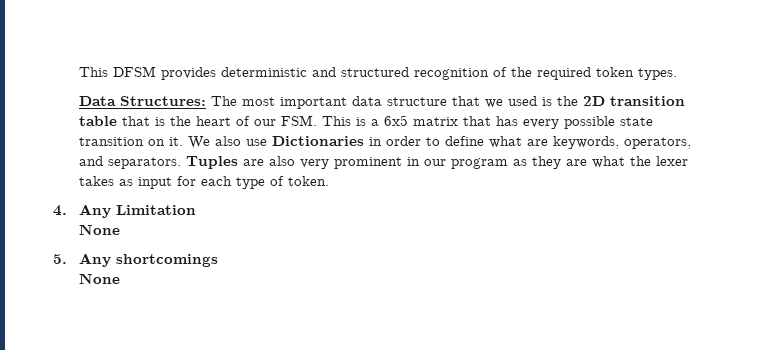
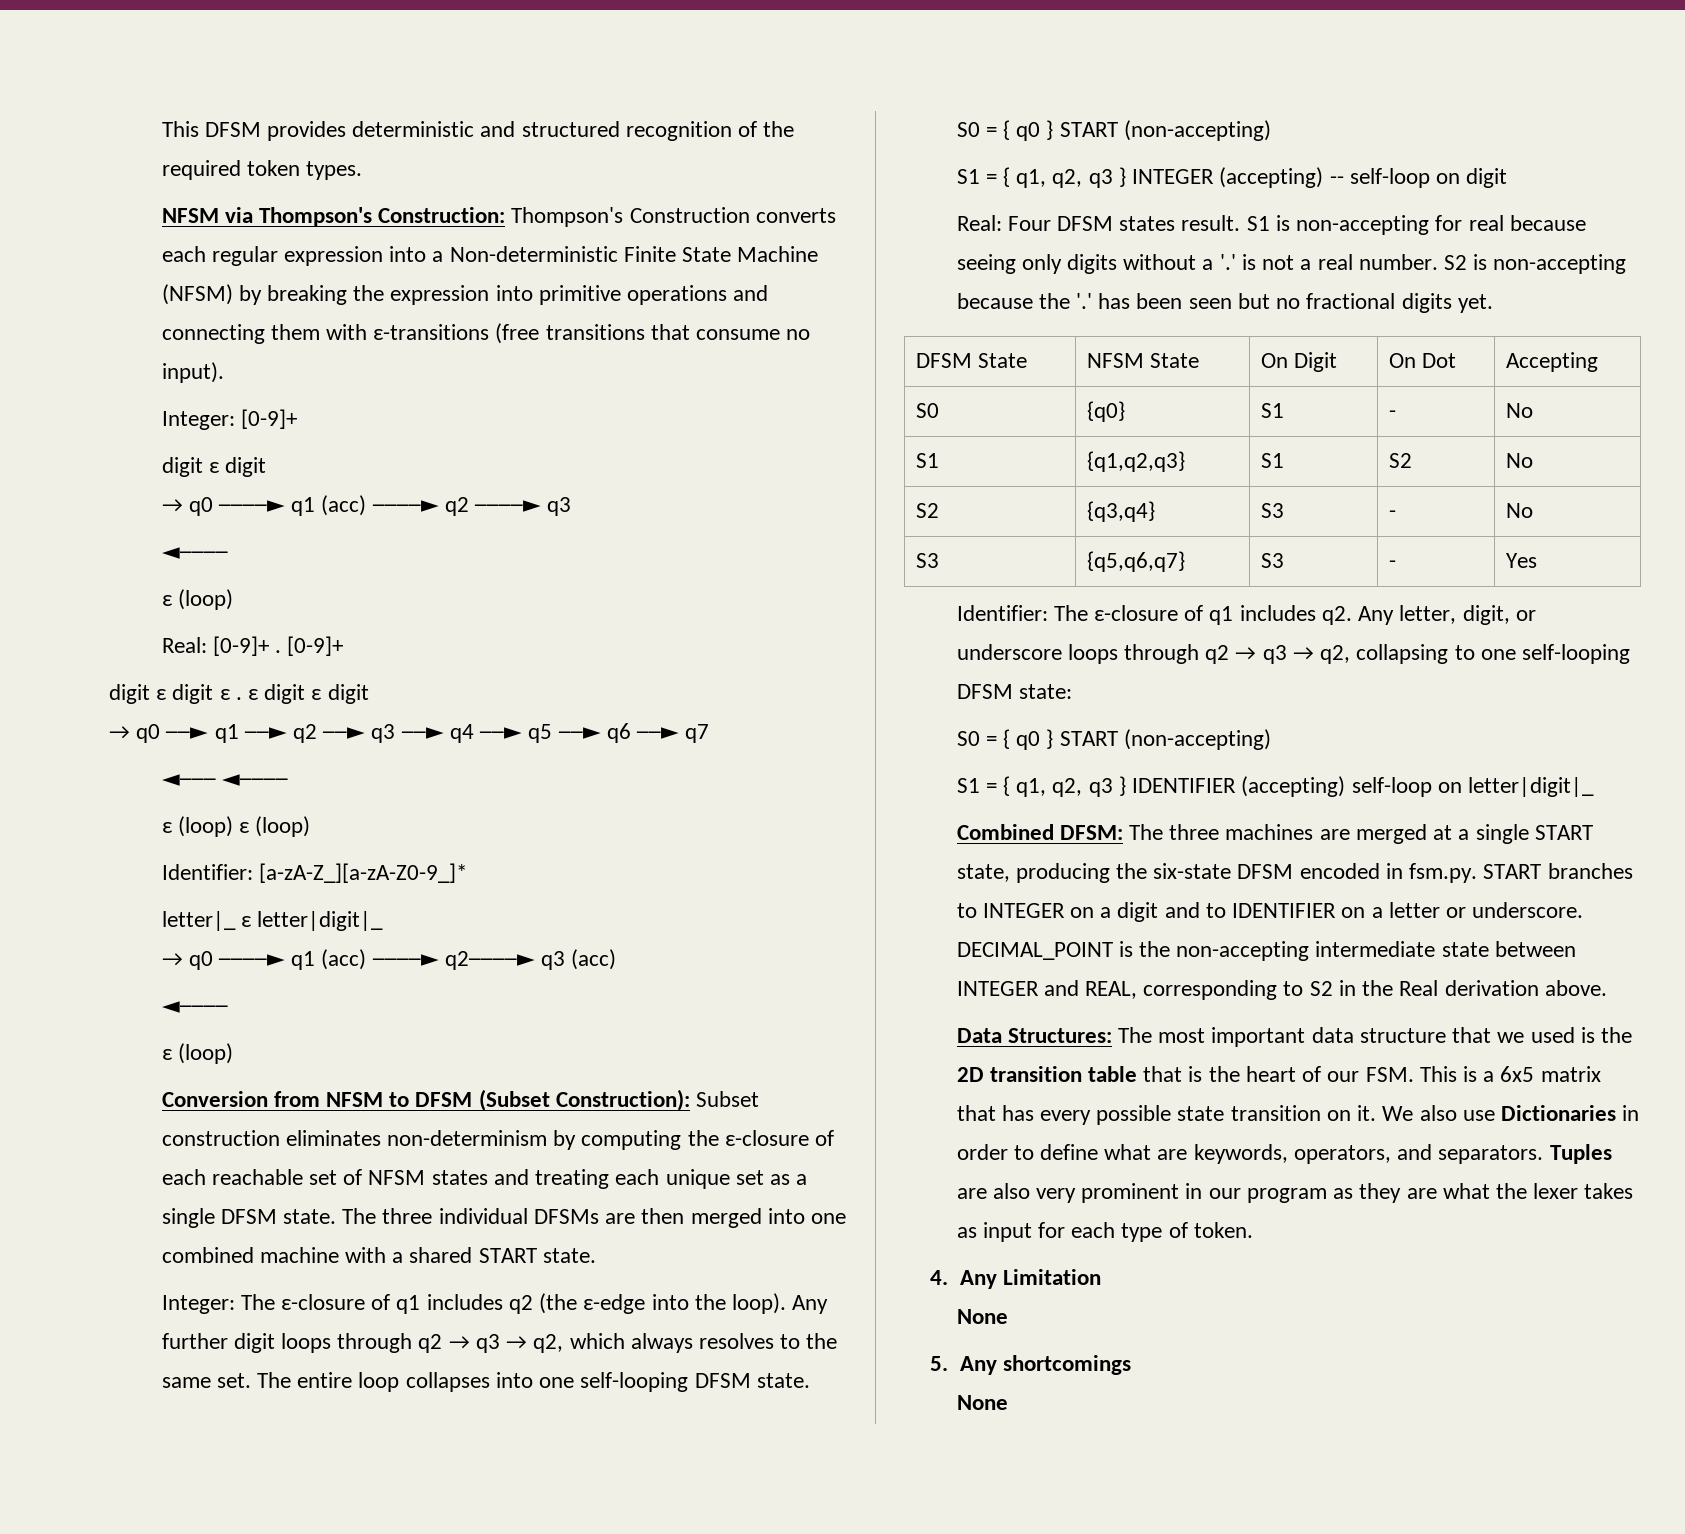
(677, 74) none -> [161,207,836,227] [161,246,819,266] [161,284,769,305] [161,323,811,344] [161,362,224,383] [161,409,297,430] [161,457,267,477] [161,495,572,516] [161,547,228,559] [161,589,233,610] [161,636,344,656] [109,684,369,704] [109,723,710,743] [161,774,288,786] [161,816,311,837] [161,863,467,883] [161,911,384,931] [161,949,617,970] [161,1001,228,1013] [161,1043,233,1064] [161,1089,760,1111] [161,1130,835,1150] [161,1169,808,1189] [161,1208,846,1228] [161,1247,596,1263] [161,1293,829,1314] [161,1333,838,1353] [161,1372,810,1392] [956,120,1271,141] [956,167,1508,188] [956,215,1586,235] [956,254,1627,274] [956,293,1493,313] [915,353,1027,368] [1086,353,1199,368] [1260,352,1337,372] [1388,353,1456,368] [1505,352,1598,372] [915,403,939,418] [1086,401,1125,422] [1260,403,1284,418] [1388,410,1396,418] [1505,403,1533,418] [915,453,939,468] [1086,451,1185,472] [1260,453,1284,468] [1388,453,1412,468] [1505,453,1533,468] [915,503,939,518] [1086,501,1155,522] [1260,503,1284,518] [1388,510,1396,518] [1505,503,1533,518] [915,553,939,568] [1086,551,1185,572] [1260,553,1284,568] [1388,560,1396,568] [1505,553,1537,568] [956,605,1536,625] [956,644,1630,664] [956,684,1072,699] [956,729,1271,750] [956,776,1594,797] [956,824,1593,844] [956,863,1633,883] [956,902,1584,922] [956,941,1576,961] [956,980,1607,1000] // NFSM via Thompson's Construction: Thompson's Construction converts each regular expression into a Non-deterministic Finite State Machine (NFSM) by breaking the expression into primitive operations and connecting them with ε-transitions (free transitions that consume no input). // Integer: [0-9]+ // digit ε digit // → q0 ────► q1 (acc) ────► q2 ────► q3 // ◄──── // ε (loop) // Real: [0-9]+ . [0-9]+ // digit ε digit ε . ε digit ε digit // → q0 ──► q1 ──► q2 ──► q3 ──► q4 ──► q5 ──► q6 ──► q7 // ◄─── ◄──── // ε (loop) ε (loop) // Identifier: [a-zA-Z_][a-zA-Z0-9_]* // letter|_ ε letter|digit|_ // → q0 ────► q1 (acc) ────► q2────► q3 (acc) // ◄──── // ε (loop) // Conversion from NFSM to DFSM (Subset Construction): Subset construction eliminates non-determinism by computing the ε-closure of each reachable set of NFSM states and treating each unique set as a single DFSM state. The three individual DFSMs are then merged into one combined machine with a shared START state. // Integer: The ε-closure of q1 includes q2 (the ε-edge into the loop). Any further digit loops through q2 → q3 → q2, which always resolves to the same set. The entire loop collapses into one self-looping DFSM state. // S0 = { q0 } START (non-accepting) // S1 = { q1, q2, q3 } INTEGER (accepting) -- self-loop on digit // Real: Four DFSM states result. S1 is non-accepting for real because seeing only digits without a '.' is not a real number. S2 is non-accepting because the '.' has been seen but no fractional digits yet. // DFSM State | NFSM State | On Digit | On Dot | Accepting // S0 | {q0} | S1 | - | No // S1 | {q1,q2,q3} | S1 | S2 | No // S2 | {q3,q4} | S3 | - | No // S3 | {q5,q6,q7} | S3 | - | Yes // Identifier: The ε-closure of q1 includes q2. Any letter, digit, or underscore loops through q2 → q3 → q2, collapsing to one self-looping DFSM state: // S0 = { q0 } START (non-accepting) // S1 = { q1, q2, q3 } IDENTIFIER (accepting) self-loop on letter|digit|_ // Combined DFSM: The three machines are merged at a single START state, producing the six-state DFSM encoded in fsm.py. START branches to INTEGER on a digit and to IDENTIFIER on a letter or underscore. DECIMAL_POINT is the non-accepting intermediate state between INTEGER and REAL, corresponding to S2 in the Real derivation above.

